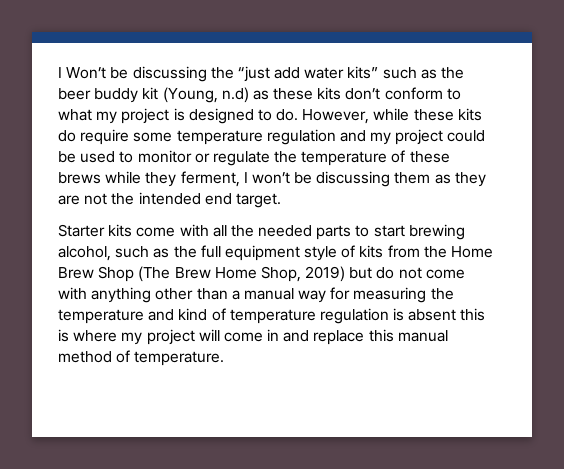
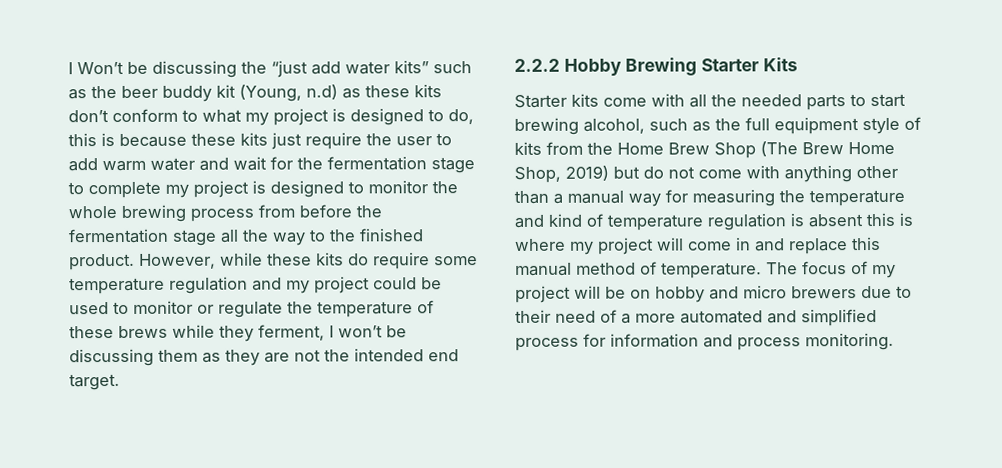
[276,109,299,121] do. -> [448,109,474,125] [68,132,452,150] [68,156,475,174] [68,180,458,199] [68,204,382,222] [68,228,424,246] [69,253,135,271] do, this is because these kits just require the user to add warm water and wait for the fermentation stage to complete my project is designed to monitor the whole brewing process from before the fermentation stage all the way to the finished product.
(281, 200) none -> [514,57,798,76] // 2.2.2 Hobby Brewing Starter Kits
(225, 358) none -> [766,261,896,279] [515,285,912,303] [515,309,877,327] [515,332,894,351] The focus of my project will be on hobby and micro brewers due to their need of a more automated and simplified process for information and process monitoring.

